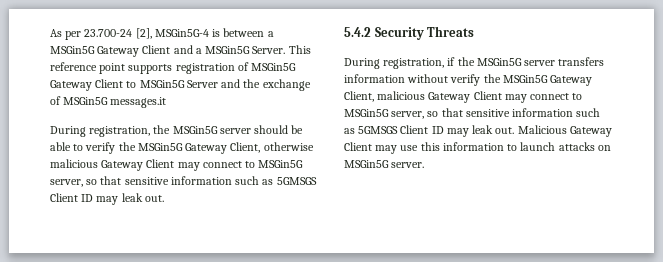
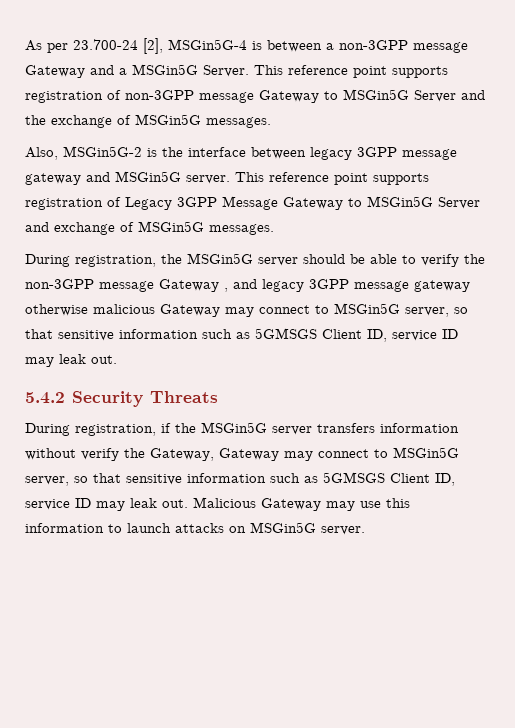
[50,45,171,57] MSGin5G Gateway Client -> [339,40,468,53] [25,65,85,78] non-3GPP message Gateway
[251,63,297,71] [50,79,124,91] MSGin5G Gateway Client -> [125,90,319,103] non-3GPP message Gateway
[110,97,167,108] messages.it -> [206,117,271,128] [25,146,457,160] [25,171,429,185] [25,196,480,210] [25,221,274,235] messages. // Also, MSGin5G-2 is the interface between legacy 3GPP message gateway and MSGin5G server. This reference point supports registration of Legacy 3GPP Message Gateway to MSGin5G Server and exchange of MSGin5G messages.
[137,142,261,154] MSGin5G Gateway Client, -> [25,279,470,292] non-3GPP message Gateway , and legacy 3GPP message gateway
[146,159,175,168] Client -> (220, 310) none
(78, 197) none -> [367,329,437,342] ID, service
[502,75,593,86] [344,91,502,103] MSGin5G Gateway Client, malicious Gateway Client -> [150,448,279,461] Gateway, Gateway
(429, 129) none -> [435,473,455,486] [25,499,70,510] ID, service
[344,142,372,151] Client -> (321, 504) none

